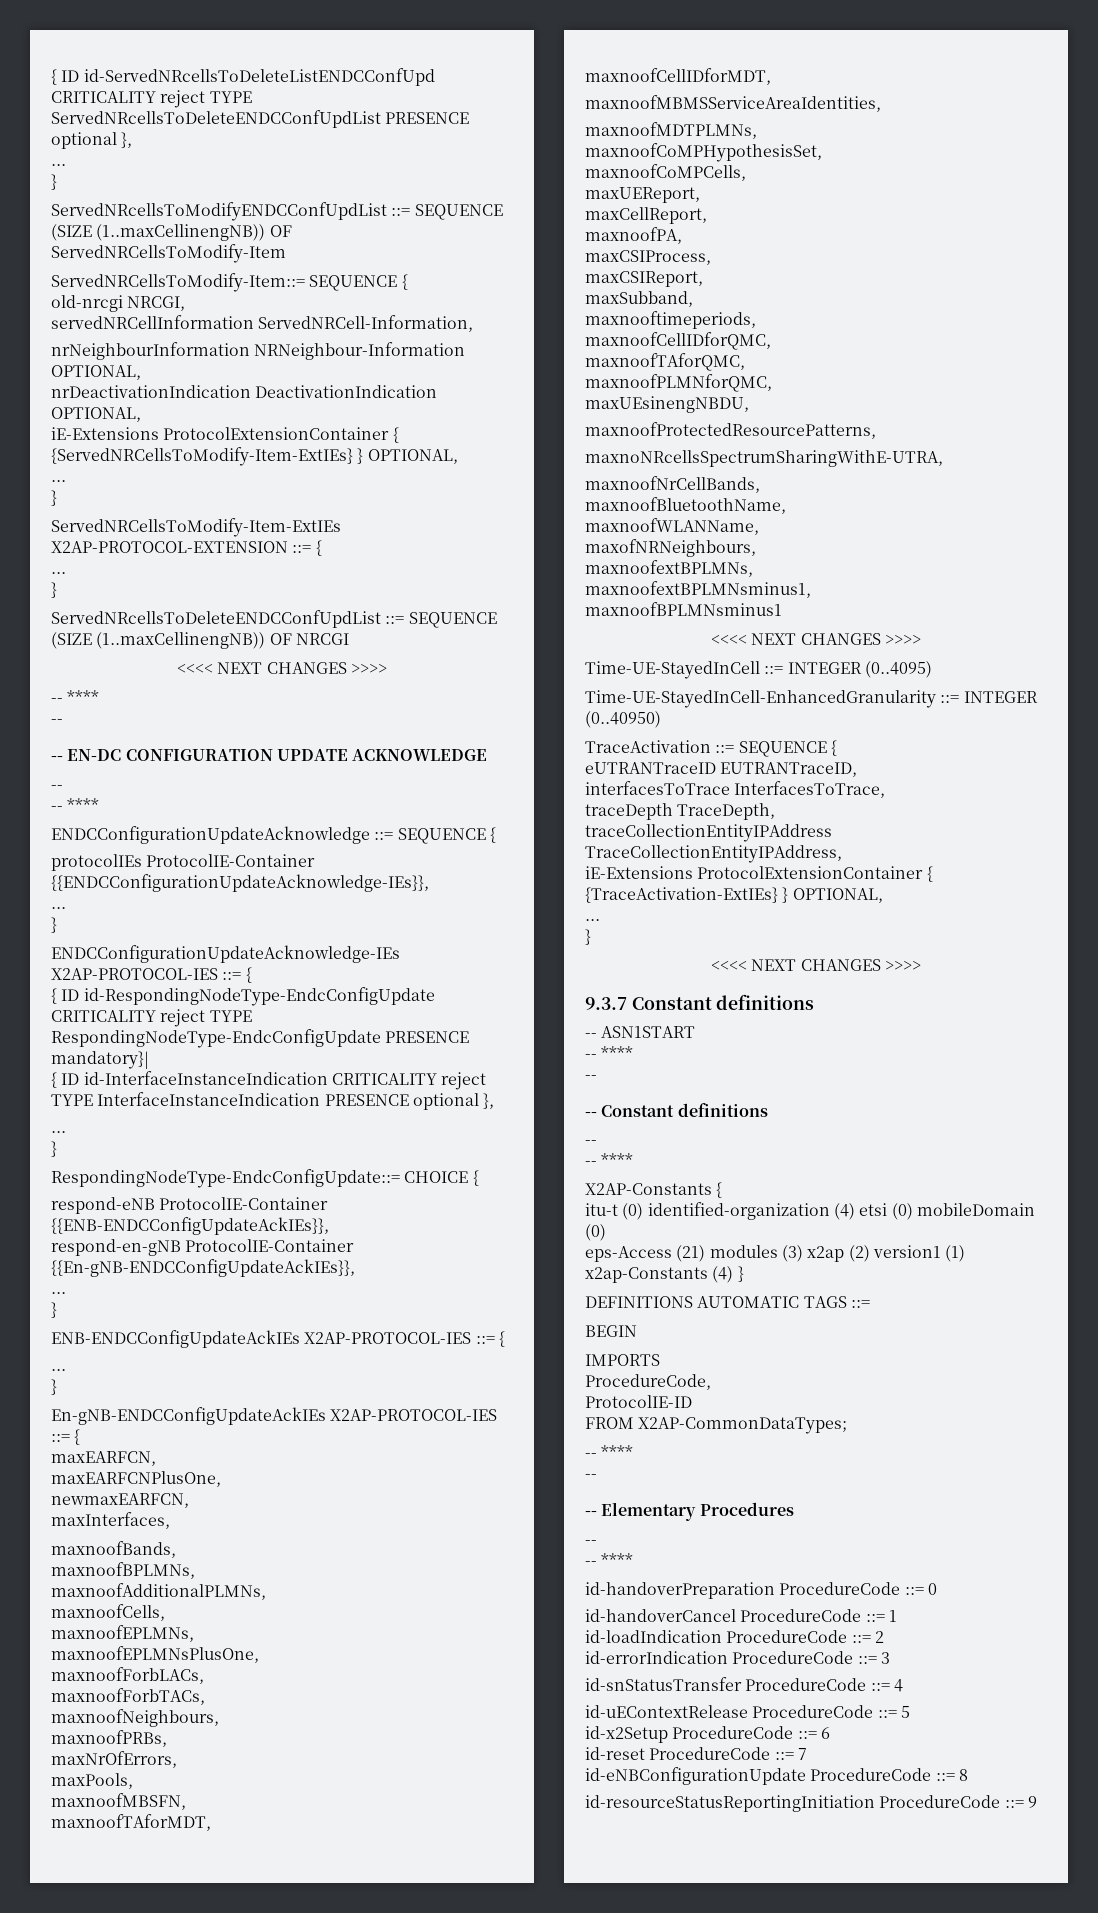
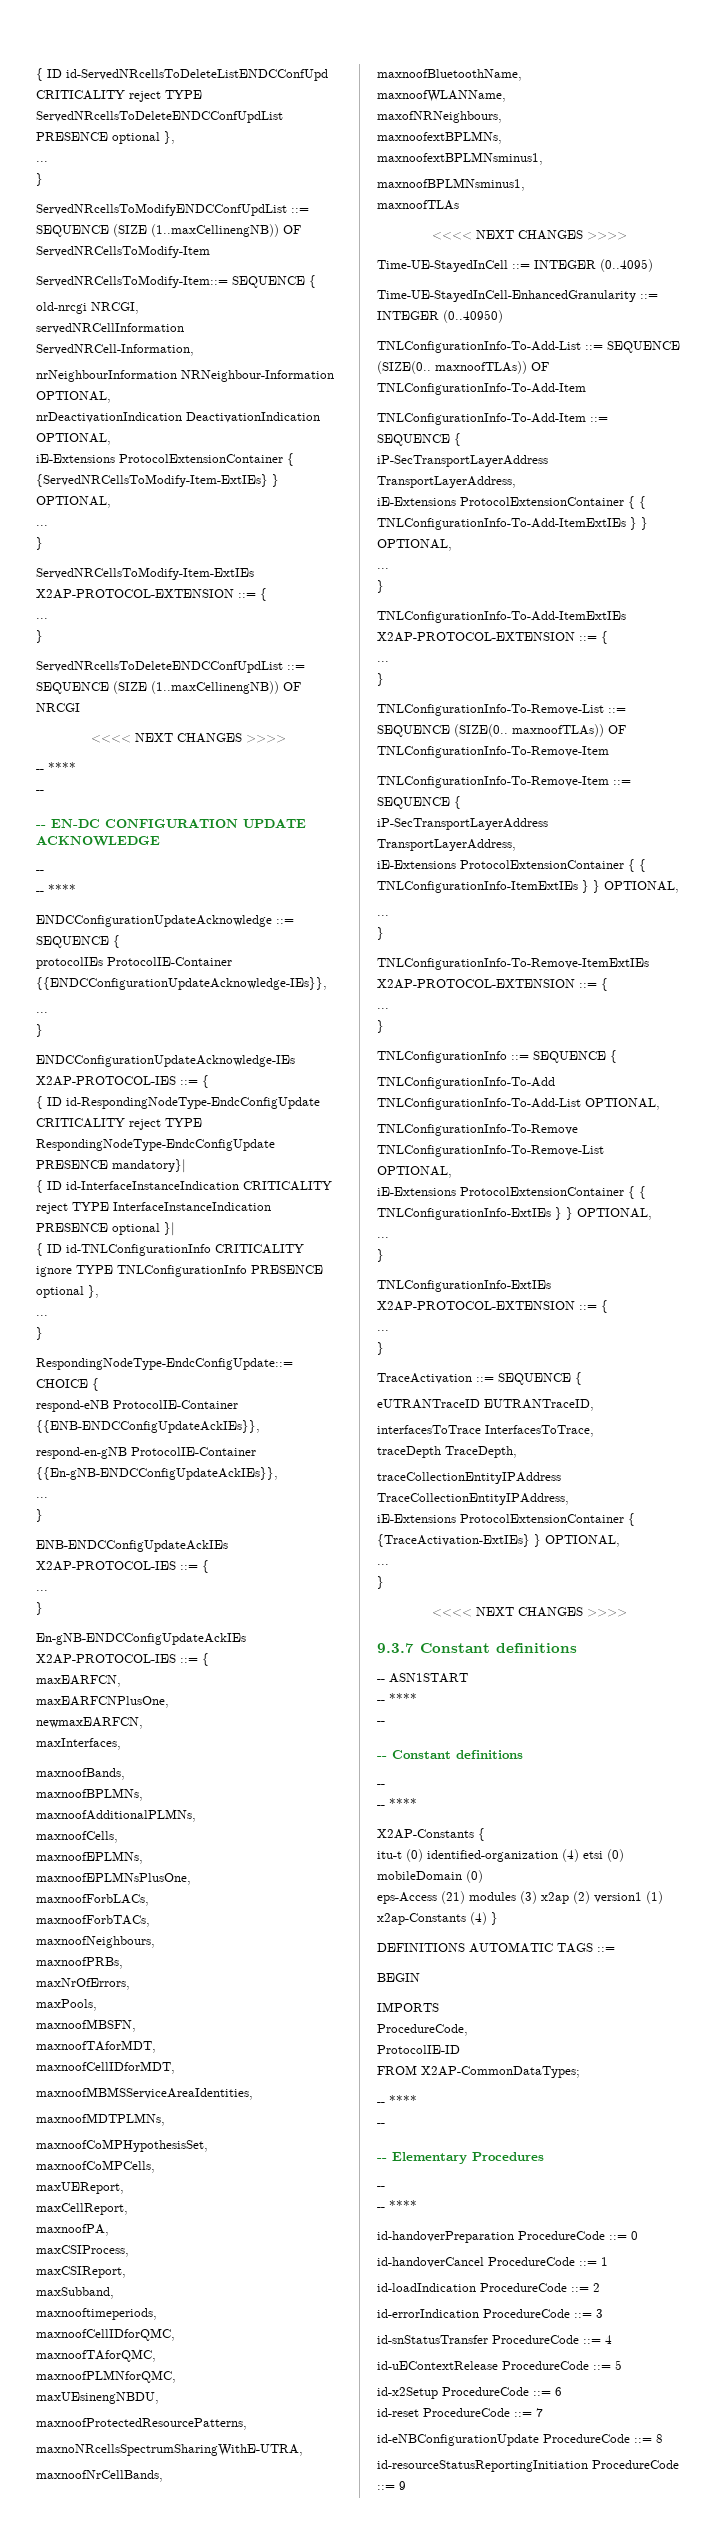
(479, 1101) none -> [164,1222,175,1236] [36,1243,304,1256] [36,1265,323,1277] [36,1286,84,1298] }| // { ID id-TNLConfigurationInfo CRITICALITY ignore TYPE TNLConfigurationInfo PRESENCE optional
[585,602,782,616] maxnoofBPLMNsminus1 -> [377,178,525,191] [377,200,459,210] maxnoofBPLMNsminus1, // maxnoofTLAs
(661, 719) none -> [377,341,680,353] [377,361,549,374] [377,383,586,395] [377,413,608,425] [377,433,461,446] [377,455,548,467] [377,476,516,488] [377,496,646,509] [377,517,648,530] [377,539,452,551] [377,568,389,569] [377,580,384,593] [377,611,626,623] [377,631,608,644] [377,661,389,662] [377,673,384,686] [377,704,626,716] [377,724,626,737] [377,746,609,758] [377,776,631,788] [377,796,461,809] [377,818,548,830] [377,839,516,851] [377,859,646,872] [377,880,679,893] [377,915,389,916] [377,927,384,940] [377,958,649,970] [377,978,608,991] [377,1008,389,1009] [377,1020,384,1033] [377,1050,617,1063] [377,1077,555,1089] [377,1098,660,1110] [377,1124,578,1136] [377,1145,604,1157] [377,1166,452,1178] [377,1186,646,1199] [377,1207,652,1220] [377,1237,389,1238] [377,1249,384,1262] [377,1280,551,1292] [377,1300,608,1313] [377,1330,389,1331] [377,1342,384,1355] // TNLConfigurationInfo-To-Add-List ::= SEQUENCE (SIZE(0.. maxnoofTLAs)) OF TNLConfigurationInfo-To-Add-Item // TNLConfigurationInfo-To-Add-Item ::= SEQUENCE { // iP-SecTransportLayerAddress TransportLayerAddress, // iE-Extensions ProtocolExtensionContainer { { TNLConfigurationInfo-To-Add-ItemExtIEs } } OPTIONAL, // ... // } // TNLConfigurationInfo-To-Add-ItemExtIEs X2AP-PROTOCOL-EXTENSION ::= { // ... // } // TNLConfigurationInfo-To-Remove-List ::= SEQUENCE (SIZE(0.. maxnoofTLAs)) OF TNLConfigurationInfo-To-Remove-Item // TNLConfigurationInfo-To-Remove-Item ::= SEQUENCE { // iP-SecTransportLayerAddress TransportLayerAddress, // iE-Extensions ProtocolExtensionContainer { { TNLConfigurationInfo-ItemExtIEs } } OPTIONAL, // ... // } // TNLConfigurationInfo-To-Remove-ItemExtIEs X2AP-PROTOCOL-EXTENSION ::= { // ... // } // TNLConfigurationInfo ::= SEQUENCE { // TNLConfigurationInfo-To-Add TNLConfigurationInfo-To-Add-List OPTIONAL, // TNLConfigurationInfo-To-Remove TNLConfigurationInfo-To-Remove-List OPTIONAL, // iE-Extensions ProtocolExtensionContainer { { TNLConfigurationInfo-ExtIEs } } OPTIONAL, // ... // } // TNLConfigurationInfo-ExtIEs X2AP-PROTOCOL-EXTENSION ::= { // ... // }

